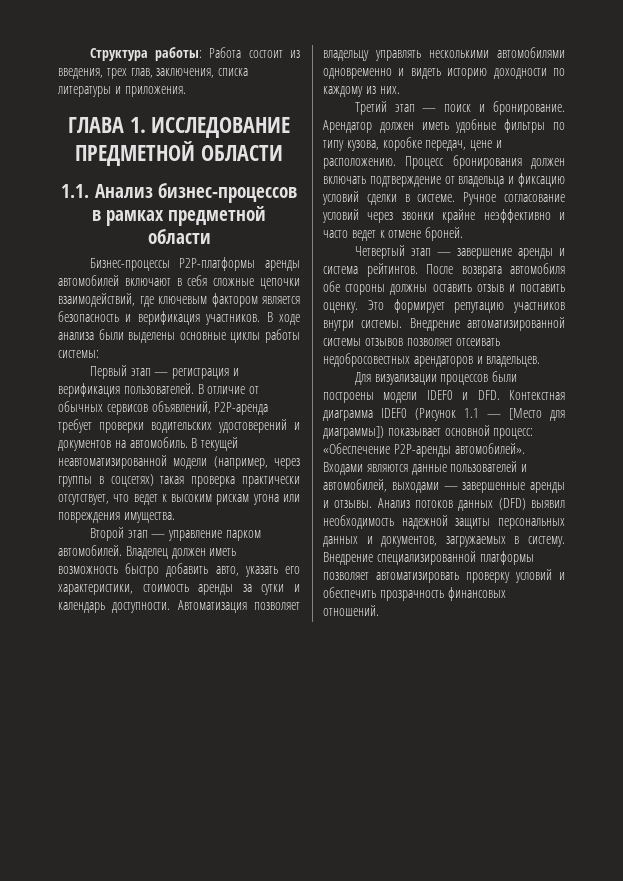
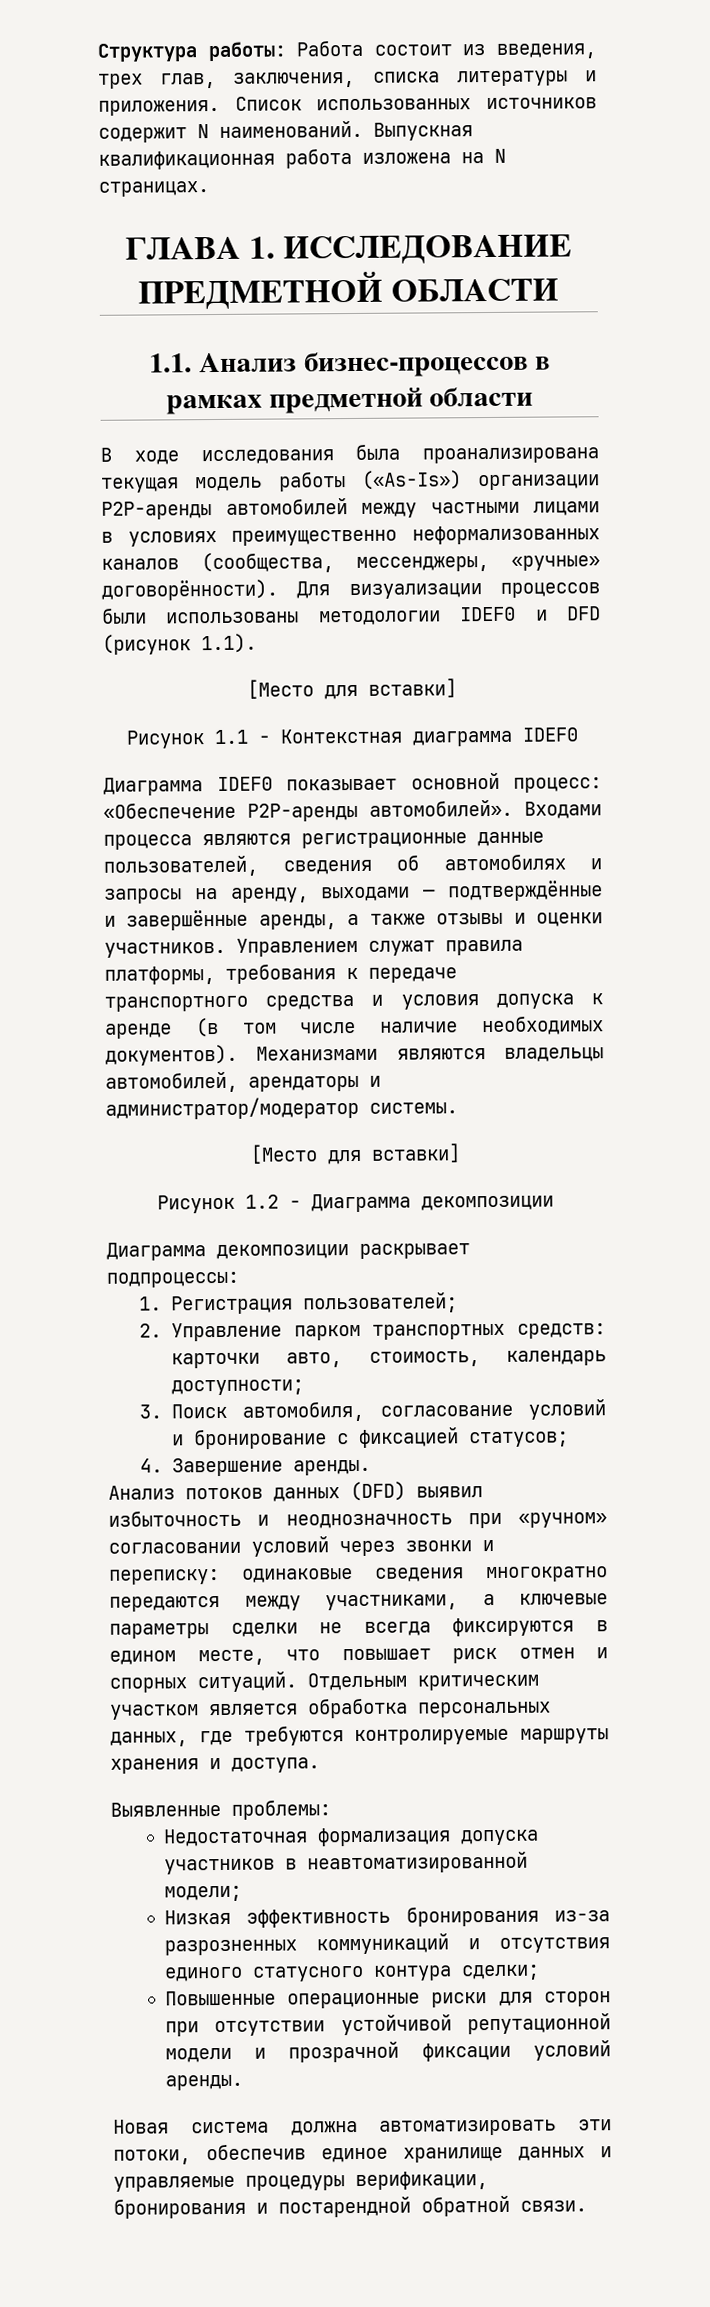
(186, 91) none -> [234,96,597,111] [98,120,473,143] [98,148,506,170] [98,181,209,197] Список использованных источников содержит N наименований. Выпускная квалификационная работа изложена на N страницах.
[89,257,300,271] [58,275,300,289] [58,293,300,307] [58,311,300,325] [58,329,300,343] [58,350,99,358] [89,365,239,379] [58,383,260,397] [58,401,269,415] [58,419,300,433] [58,437,239,451] [58,455,300,469] [58,474,300,487] [58,494,300,505] [58,512,175,523] [89,527,261,541] [58,545,237,559] [58,563,300,577] [58,584,300,595] [58,600,300,613] [323,47,565,61] [323,68,565,79] [323,86,400,97] [354,101,565,115] [323,119,565,133] [323,137,502,151] [323,155,565,169] [323,173,565,187] [322,191,565,205] [322,209,565,223] [323,227,464,241] [354,245,565,259] [323,263,565,277] [323,281,565,295] [323,299,565,313] [323,317,565,331] [323,338,501,346] [323,353,541,367] [354,371,518,385] [323,390,565,403] [323,408,565,421] [323,426,384,439] Бизнес-процессы P2P-платформы аренды автомобилей включают в себя сложные цепочки взаимодействий, где ключевым фактором является безопасность и верификация участников. В ходе анализа были выделены основные циклы работы системы: // Первый этап — регистрация и верификация пользователей. В отличие от обычных сервисов объявлений, P2P-аренда требует проверки водительских удостоверений и документов на автомобиль. В текущей неавтоматизированной модели (например, через группы в соцсетях) такая проверка практически отсутствует, что ведет к высоким рискам угона или повреждения имущества. // Второй этап — управление парком автомобилей. Владелец должен иметь возможность быстро добавить авто, указать его характеристики, стоимость аренды за сутки и календарь доступности. Автоматизация позволяет владельцу управлять несколькими автомобилями одновременно и видеть историю доходности по каждому из них. // Третий этап — поиск и бронирование. Арендатор должен иметь удобные фильтры по типу кузова, коробке передач, цене и расположению. Процесс бронирования должен включать подтверждение от владельца и фиксацию условий сделки в системе. Ручное согласование условий через звонки крайне неэффективно и часто ведет к отмене броней. // Четвертый этап — завершение аренды и система рейтингов. После возврата автомобиля обе стороны должны оставить отзыв и поставить оценку. Это формирует репутацию участников внутри системы. Внедрение автоматизированной системы отзывов позволяет отсеивать недобросовестных арендаторов и владельцев. // Для визуализации процессов были построены модели IDEF0 и DFD. Контекстная диаграмма IDEF0 (Рисунок 1.1 — [Место для диаграммы]) -> [100,444,599,465] [101,470,600,493] [101,498,600,520] [101,525,600,547] [101,552,600,574] [101,579,600,601] [102,606,601,626] [102,633,257,655] [246,678,457,700] [125,727,578,749] [103,776,273,796] В ходе исследования была проанализирована текущая модель работы («As-Is») организации P2P-аренды автомобилей между частными лицами в условиях преимущественно неформализованных каналов (сообщества, мессенджеры, «ручные» договорённости). Для визуализации процессов были использованы методологии IDEF0 и DFD (рисунок 1.1). // [Место для вставки] // Рисунок 1.1 - Контекстная диаграмма IDEF0 // Диаграмма IDEF0
[366,461,528,475] [323,479,565,493] [323,500,373,508] являются данные пользователей и автомобилей, выходами — завершенные аренды и отзывы. -> [103,831,544,850] [103,854,602,877] [104,880,603,904] [104,909,603,931] [104,937,523,958] [104,964,457,985] [104,993,603,1012] [105,1016,604,1039] [105,1044,604,1066] [105,1071,381,1093] [105,1096,458,1120] [249,1143,461,1165] [157,1193,554,1214] [106,1242,470,1261] [106,1271,239,1288] [138,1292,458,1315] [138,1322,606,1342] [170,1350,606,1369] [170,1379,304,1396] [138,1399,606,1422] [171,1427,569,1450] [139,1457,371,1477] процесса являются регистрационные данные пользователей, сведения об автомобилях и запросы на аренду, выходами — подтверждённые и завершённые аренды, а также отзывы и оценки участников. Управлением служат правила платформы, требования к передаче транспортного средства и условия допуска к аренде (в том числе наличие необходимых документов). Механизмами являются владельцы автомобилей, арендаторы и администратор/модератор системы. // [Место для вставки] // Рисунок 1.2 - Диаграмма декомпозиции // Диаграмма декомпозиции раскрывает подпроцессы: // 1. Регистрация пользователей; // 2. Управление парком транспортных средств: карточки авто, стоимость, календарь доступности; // 3. Поиск автомобиля, согласование условий и бронирование с фиксацией статусов; // 4. Завершение аренды. //
[323,515,565,529] [323,536,565,547] [323,551,534,565] [323,569,565,583] [323,587,506,601] [323,605,379,616] необходимость надежной защиты персональных данных и документов, загружаемых в систему. Внедрение специализированной платформы позволяет автоматизировать проверку условий и обеспечить прозрачность финансовых отношений. -> [108,1510,607,1529] [108,1536,494,1557] [109,1566,608,1585] [109,1593,608,1612] [109,1617,608,1639] [109,1647,608,1666] [109,1671,539,1693] [110,1698,551,1720] [110,1726,609,1747] [110,1757,320,1774] [110,1800,331,1820] [162,1827,539,1847] [163,1851,528,1875] [163,1885,242,1902] [163,1906,610,1928] [163,1933,610,1956] [163,1964,540,1982] [164,1990,611,2009] [164,2013,611,2037] [164,2040,611,2063] [164,2074,243,2091] [113,2119,612,2136] [113,2144,612,2165] [113,2171,488,2192] [113,2195,587,2219] избыточность и неоднозначность при «ручном» согласовании условий через звонки и переписку: одинаковые сведения многократно передаются между участниками, а ключевые параметры сделки не всегда фиксируются в едином месте, что повышает риск отмен и спорных ситуаций. Отдельным критическим участком является обработка персональных данных, где требуются контролируемые маршруты хранения и доступа. // Выявленные проблемы: // Недостаточная формализация допуска участников в неавтоматизированной модели; // Низкая эффективность бронирования из-за разрозненных коммуникаций и отсутствия единого статусного контурa сделки; // Повышенные операционные риски для сторон при отсутствии устойчивой репутационной модели и прозрачной фиксации условий аренды. // Новая система должна автоматизировать эти потоки, обеспечив единое хранилище данных и управляемые процедуры верификации, бронирования и постарендной обратной связи.

